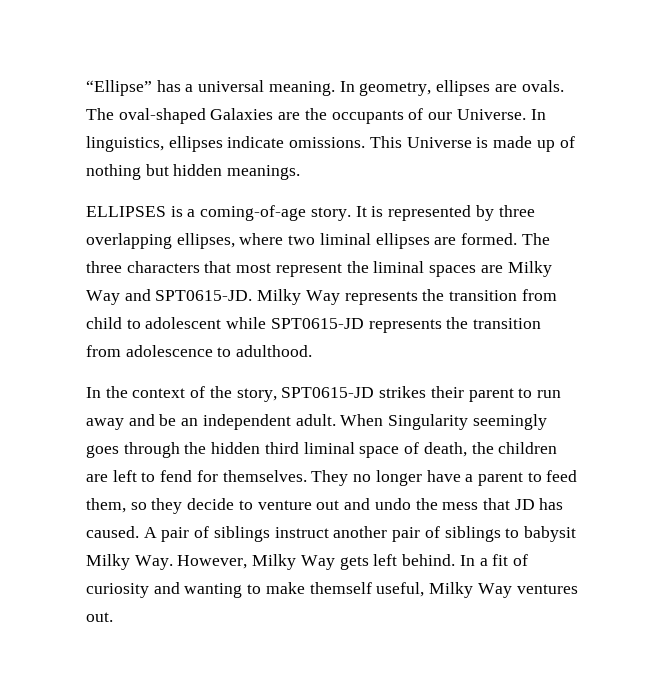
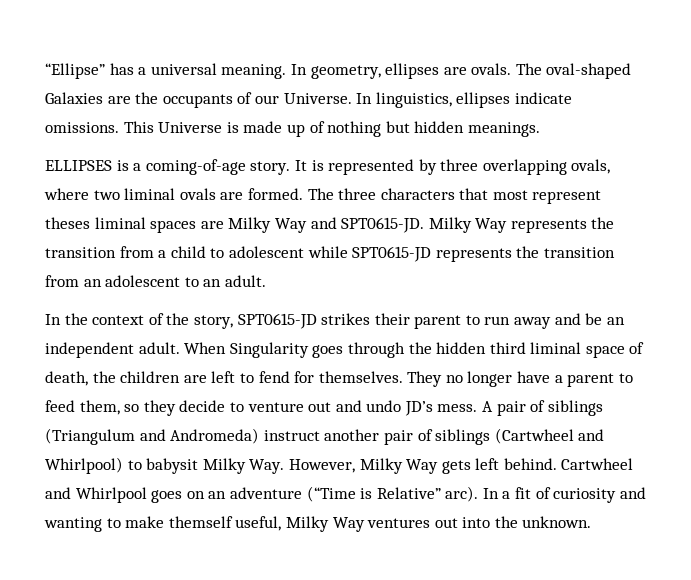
[176,233,235,249] ellipses, -> [571,159,611,174] ovals,
[375,233,430,249] ellipses -> [179,188,216,200] ovals
[346,261,369,273] the -> [45,217,90,229] theses
(557, 295) none -> [158,250,167,258] a
[125,345,313,357] adolescence to adulthood. -> [83,275,266,287] an adolescent to an adult.
[472,414,547,430] seemingly -> (309, 350) none
[415,498,564,510] [86,526,139,538] the mess that JD has caused. -> [404,401,478,416] JD’s mess.
(270, 534) none -> [45,428,260,445] (Triangulum and Andromeda)
(501, 534) none -> [494,428,605,444] [45,457,123,474] (Cartwheel and Whirlpool)
(456, 560) none -> [561,458,634,470] [45,486,479,503] Cartwheel and Whirlpool goes on an adventure (“Time is Relative” arc).
[86,612,113,622] out. -> [434,516,592,528] out into the unknown.

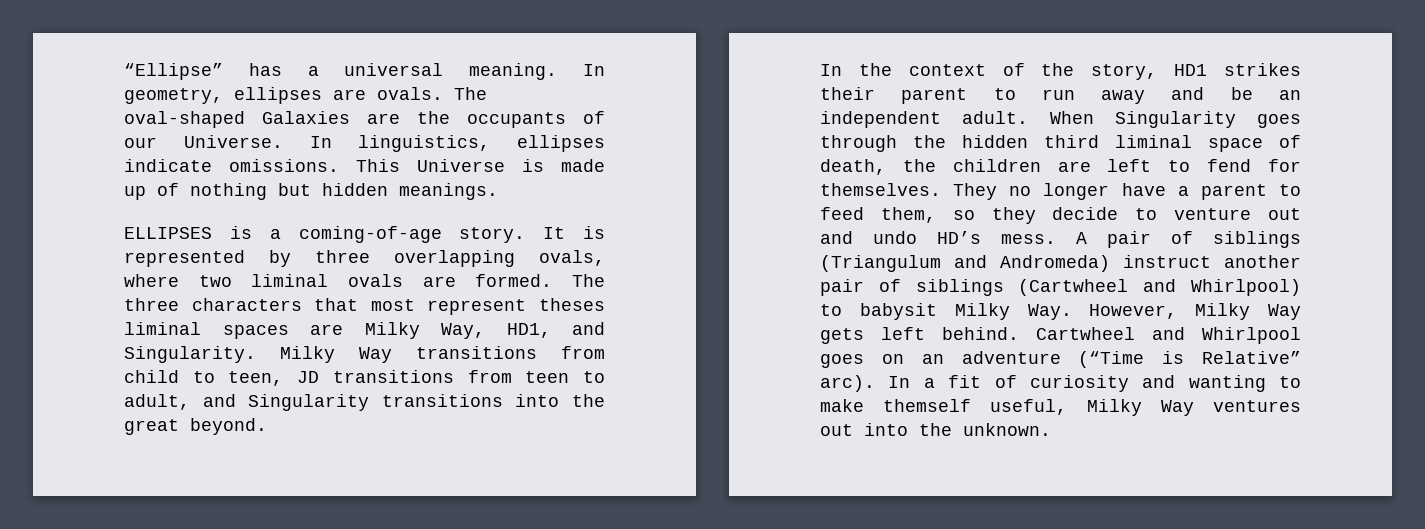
[274,217,615,233] [45,246,615,262] [45,275,266,287] Way and SPT0615-JD. Milky Way represents the transition from a child to adolescent while SPT0615-JD represents the transition from an adolescent to an adult. -> [441,322,605,339] [124,346,605,363] [124,370,605,386] [124,394,605,411] [124,418,267,435] Way, HD1, and Singularity. Milky Way transitions from child to teen, JD transitions from teen to adult, and Singularity transitions into the great beyond.
[237,313,317,329] SPT0615-JD -> [1174,64,1208,76] HD1
[404,401,433,416] JD’s -> [937,231,981,244] HD’s

